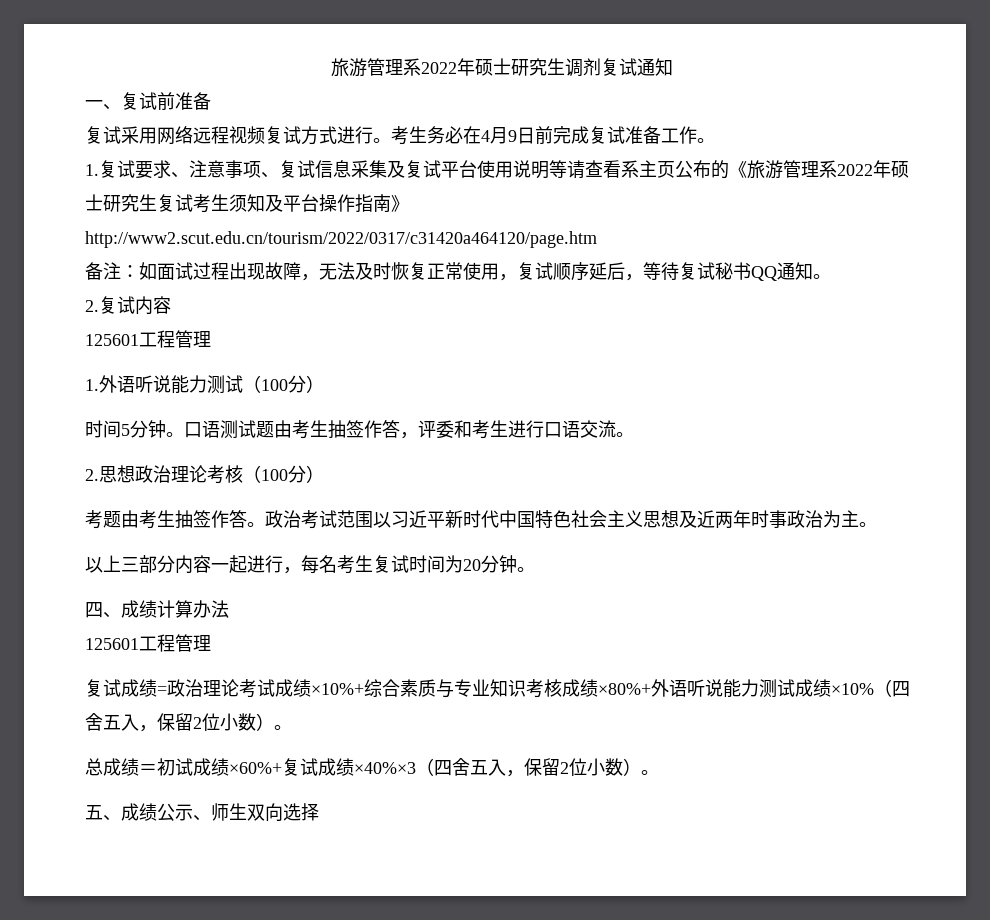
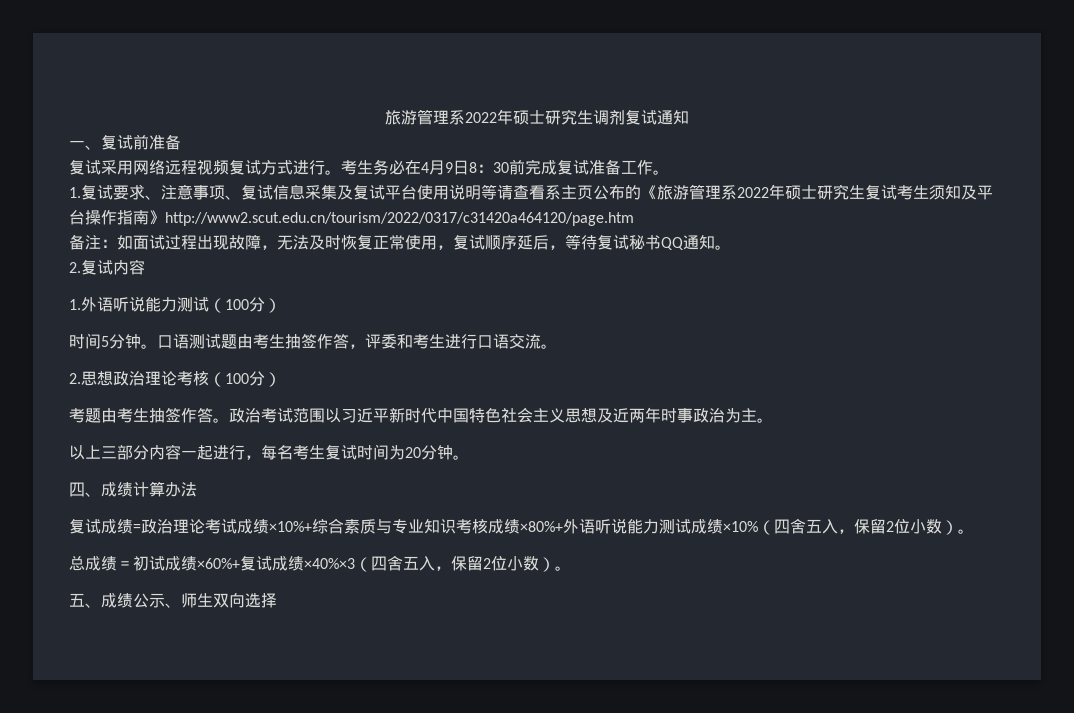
(535, 135) none -> [469,162,509,173] 8：30
[85,330,211,348] // 125601工程管理 -> (145, 267) none
[85,634,211,652] // 125601工程管理 -> (197, 489) none

